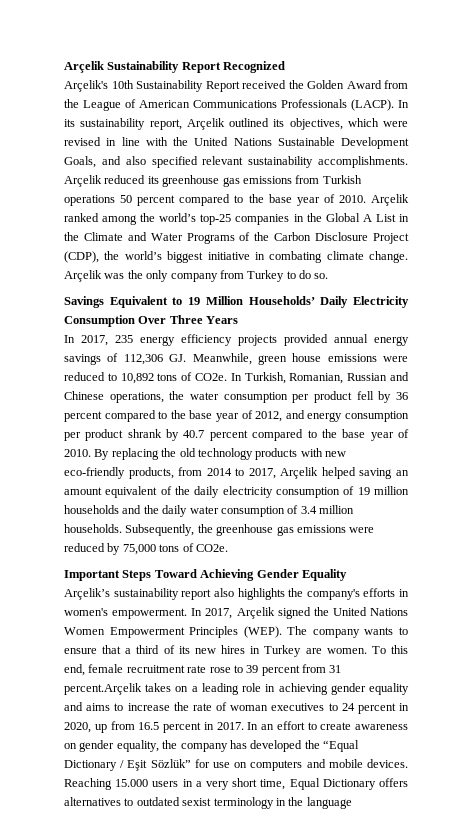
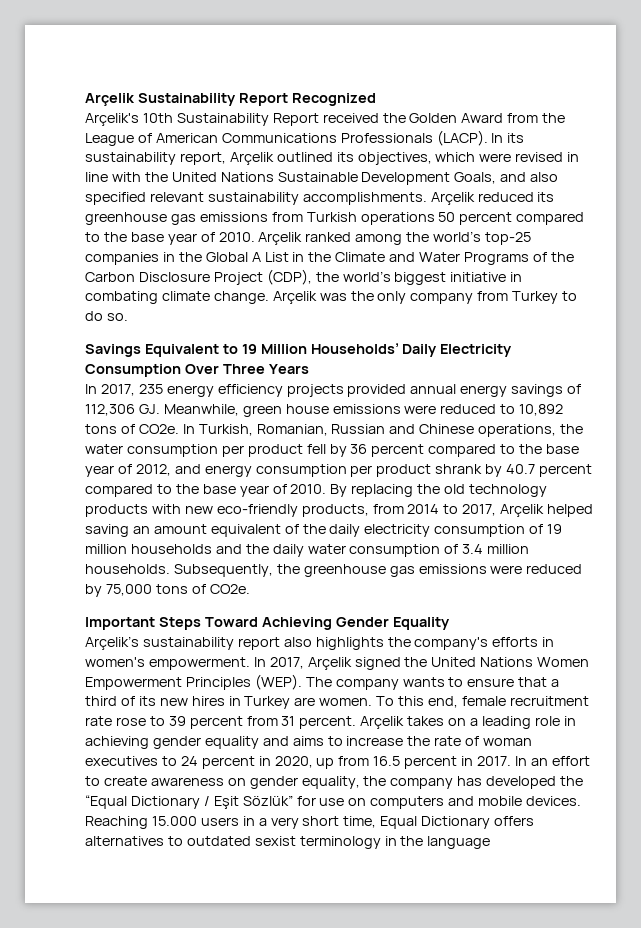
[64,683,142,695] percent.Arçelik -> [299,716,405,729] percent. Arçelik

